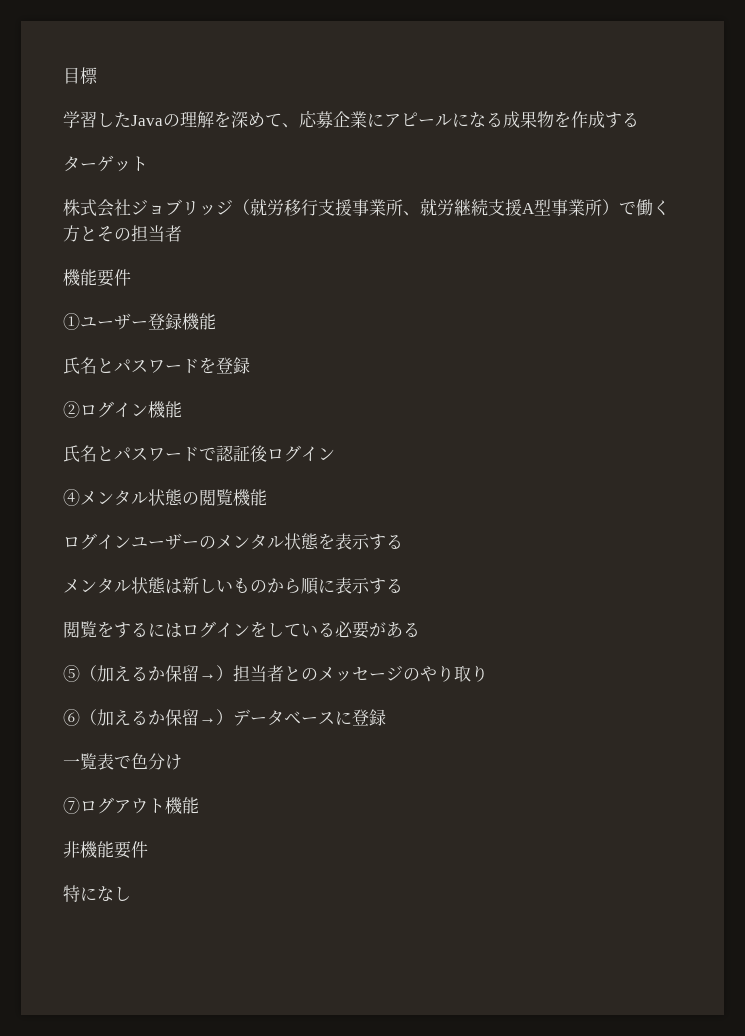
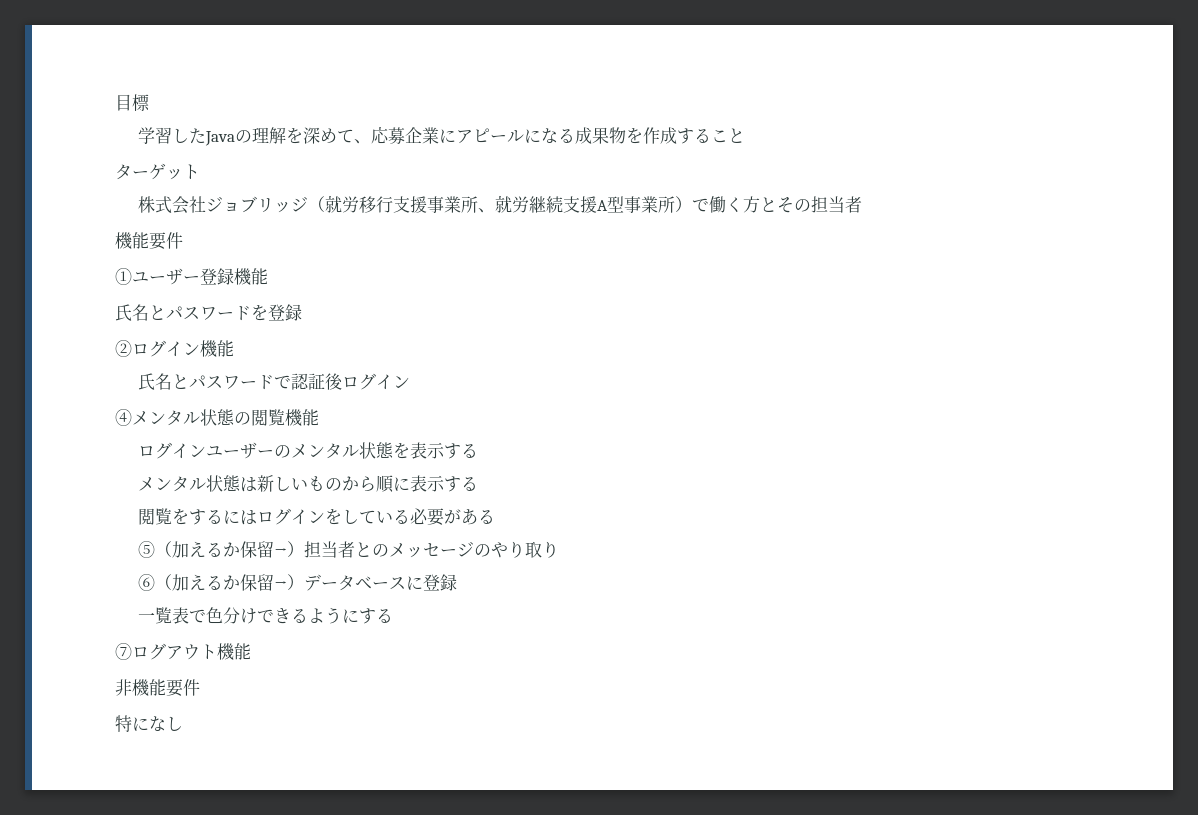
(639, 119) none -> [710,128,745,143] こと
(182, 762) none -> [256,607,393,624] できるようにする

